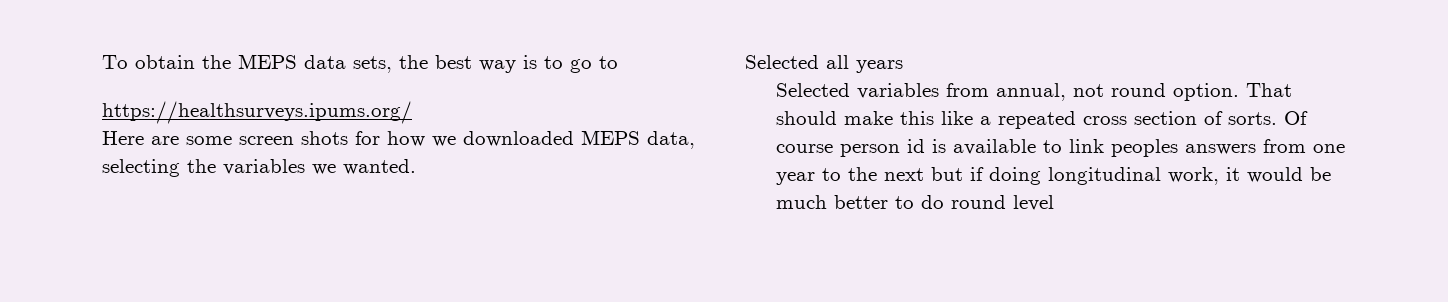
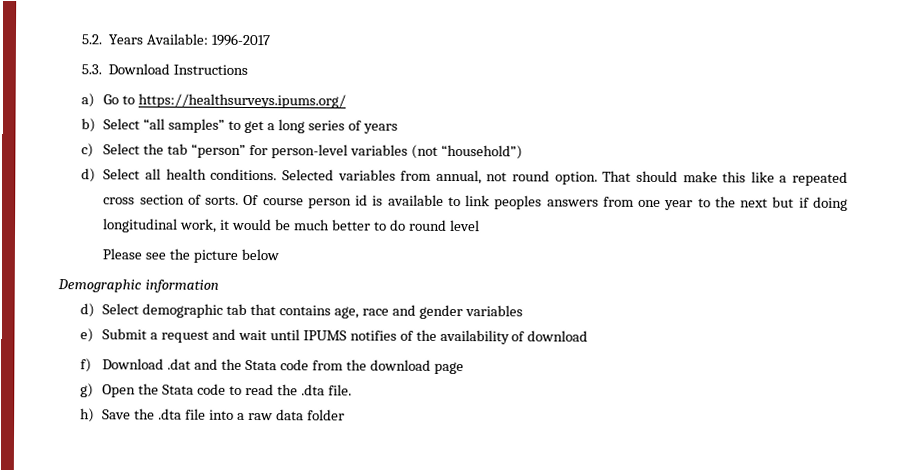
[102,54,618,73] [102,101,412,124] [102,130,695,149] [102,159,416,177] [745,55,903,73] To obtain the MEPS data sets, the best way is to go to // https://healthsurveys.ipums.org/ // Here are some screen shots for how we downloaded MEPS data, selecting the variables we wanted. // Selected all years // -> [81,33,271,47] [81,63,249,76] [81,93,347,109] [81,118,398,134] [81,143,523,160] [81,168,278,183] 5.2. Years Available: 1996-2017 // 5.3. Download Instructions // a) Go to https://healthsurveys.ipums.org/ // b) Select “all samples” to get a long series of years // c) Select the tab “person” for person-level variables (not “household”) // d) Select all health conditions.
(1055, 203) none -> [102,248,280,263] [57,279,219,293] [80,303,523,320] [80,328,589,345] [80,358,464,375] [80,383,352,398] [80,408,345,423] // Please see the picture below // Demographic information // d) Select demographic tab that contains age, race and gender variables // e) Submit a request and wait until IPUMS notifies of the availability of download // f) Download .dat and the Stata code from the download page // g) Open the Stata code to read the .dta file. // h) Save the .dta file into a raw data folder

